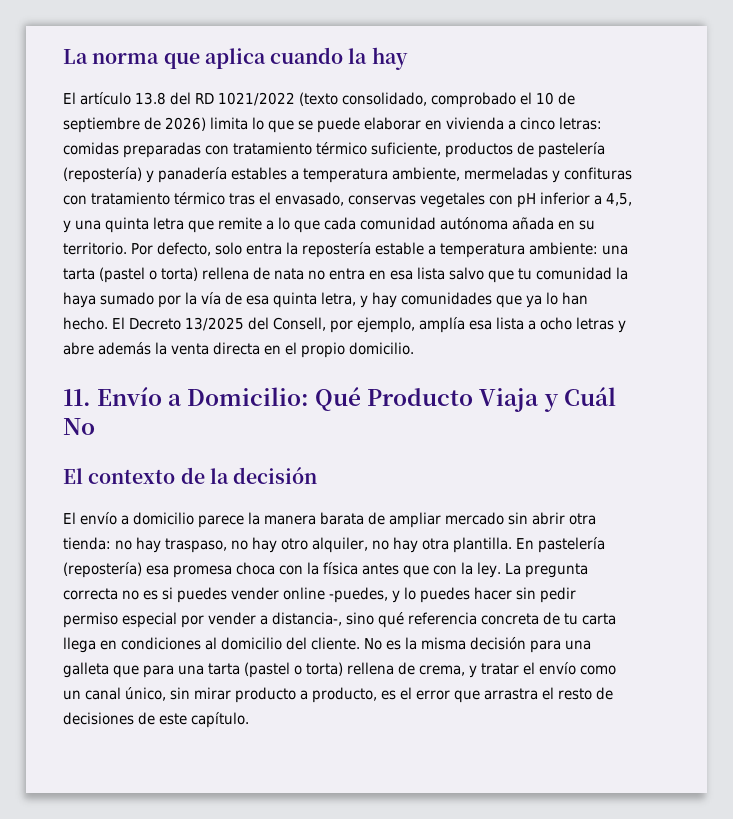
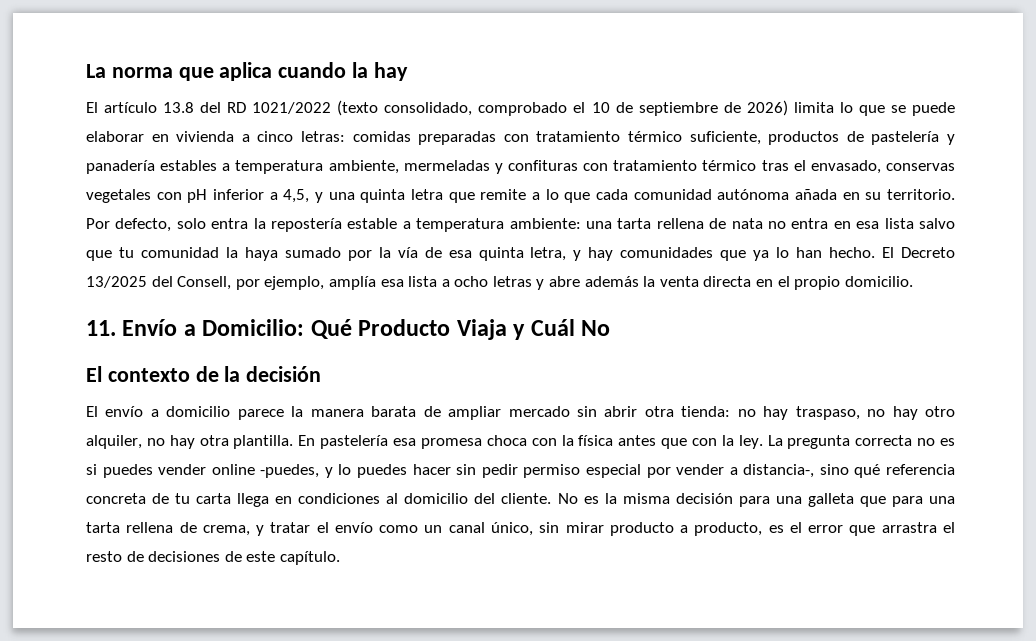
[63,167,142,183] (repostería) -> (940, 138) none
[99,267,198,283] (pastel o torta) -> (652, 223) none
[63,562,142,578] (repostería) -> (389, 442) none
[244,662,343,678] (pastel o torta) -> (120, 527) none

